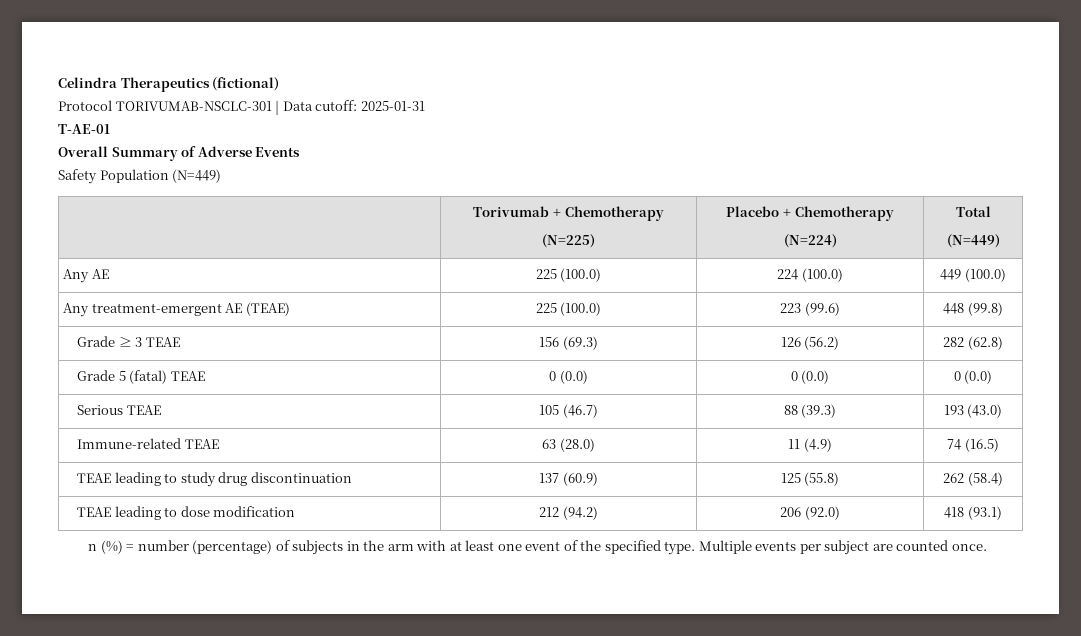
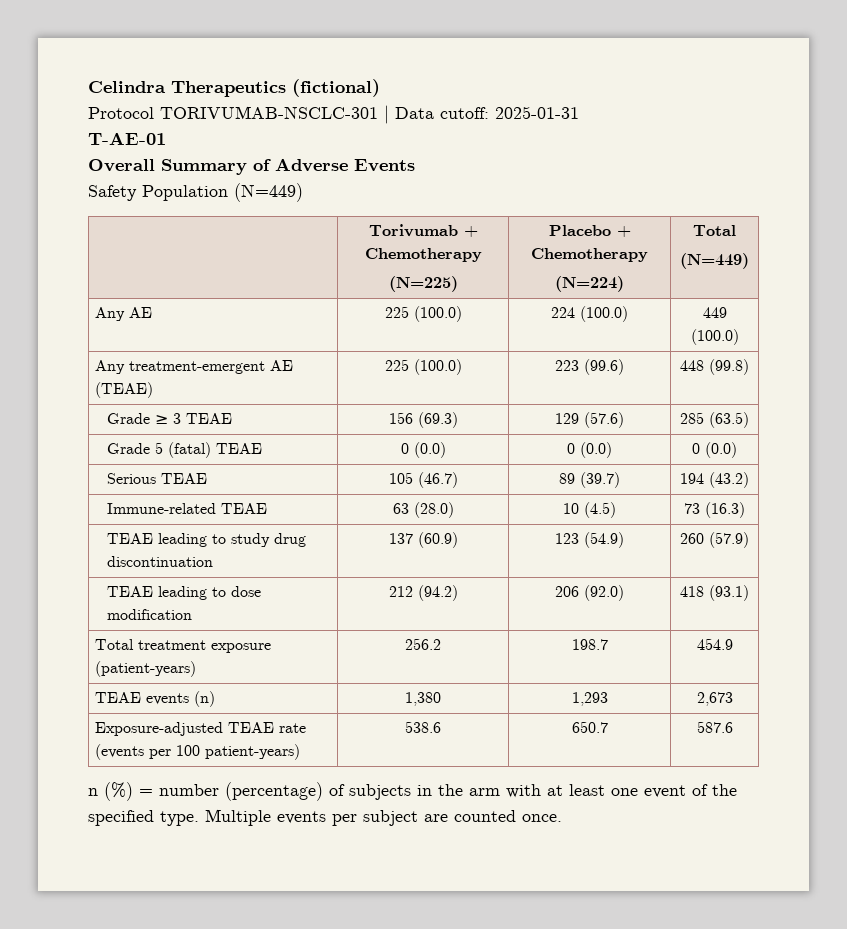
[780,336,840,350] [943,336,1003,350] 126 (56.2) | 282 (62.8) -> [555,412,624,428] [680,412,749,428] 129 (57.6) | 285 (63.5)
[783,404,837,418] [943,404,1003,418] 88 (39.3) | 193 (43.0) -> [559,472,620,488] [680,472,749,488] 89 (39.7) | 194 (43.2)
[788,438,832,452] [947,438,999,452] 11 (4.9) | 74 (16.5) -> [563,502,616,518] [684,502,745,518] 10 (4.5) | 73 (16.3)
[780,472,840,486] [943,472,1003,486] 125 (55.8) | 262 (58.4) -> [555,532,624,548] [680,532,749,548] 123 (54.9) | 260 (57.9)
(1002, 513) none -> [95,639,272,653] [95,661,197,677] [405,638,441,650] [571,639,608,650] [696,638,733,650] [95,691,216,707] [405,692,441,706] [571,692,608,706] [696,692,733,706] [95,722,307,736] [95,744,301,760] [405,721,441,733] [571,721,608,733] [696,721,733,733] // Total treatment exposure (patient-years) | 256.2 | 198.7 | 454.9 // TEAE events (n) | 1,380 | 1,293 | 2,673 // Exposure-adjusted TEAE rate (events per 100 patient-years) | 538.6 | 650.7 | 587.6

